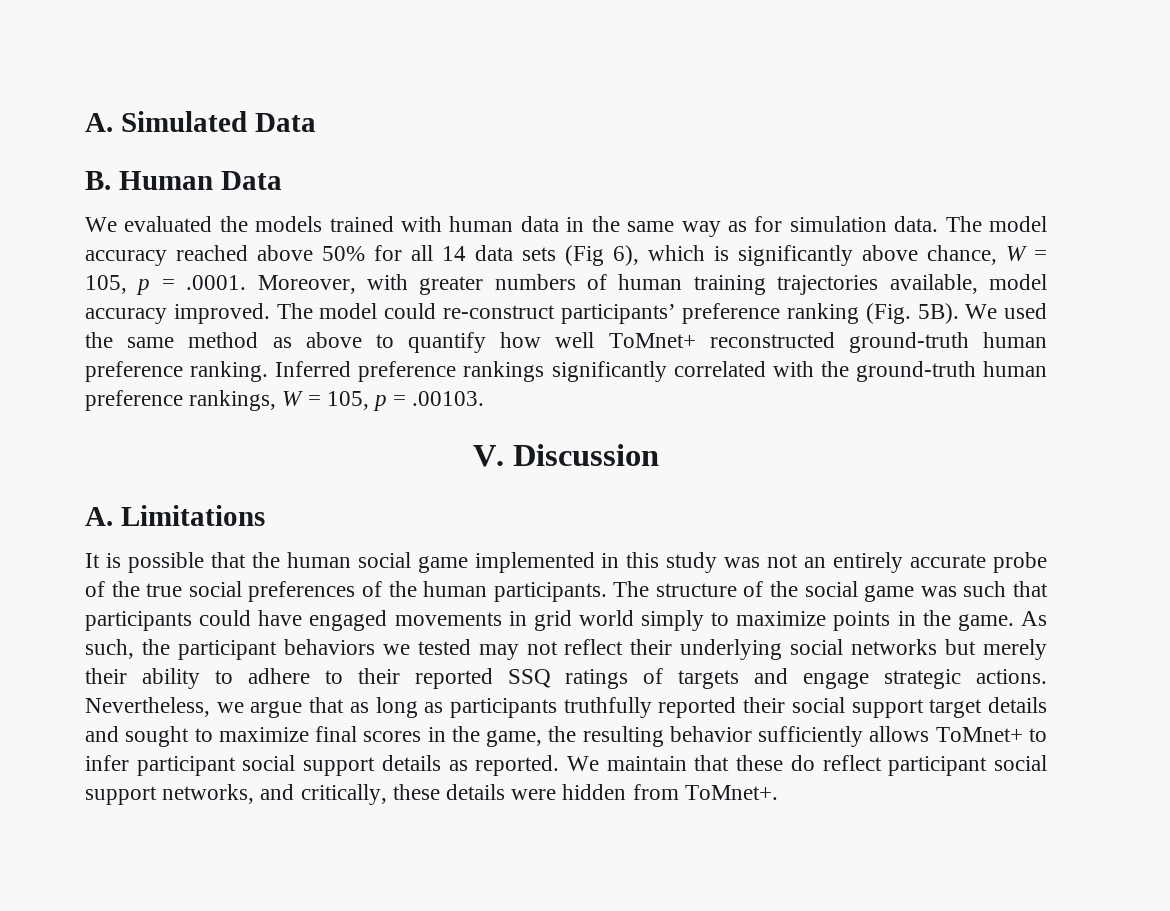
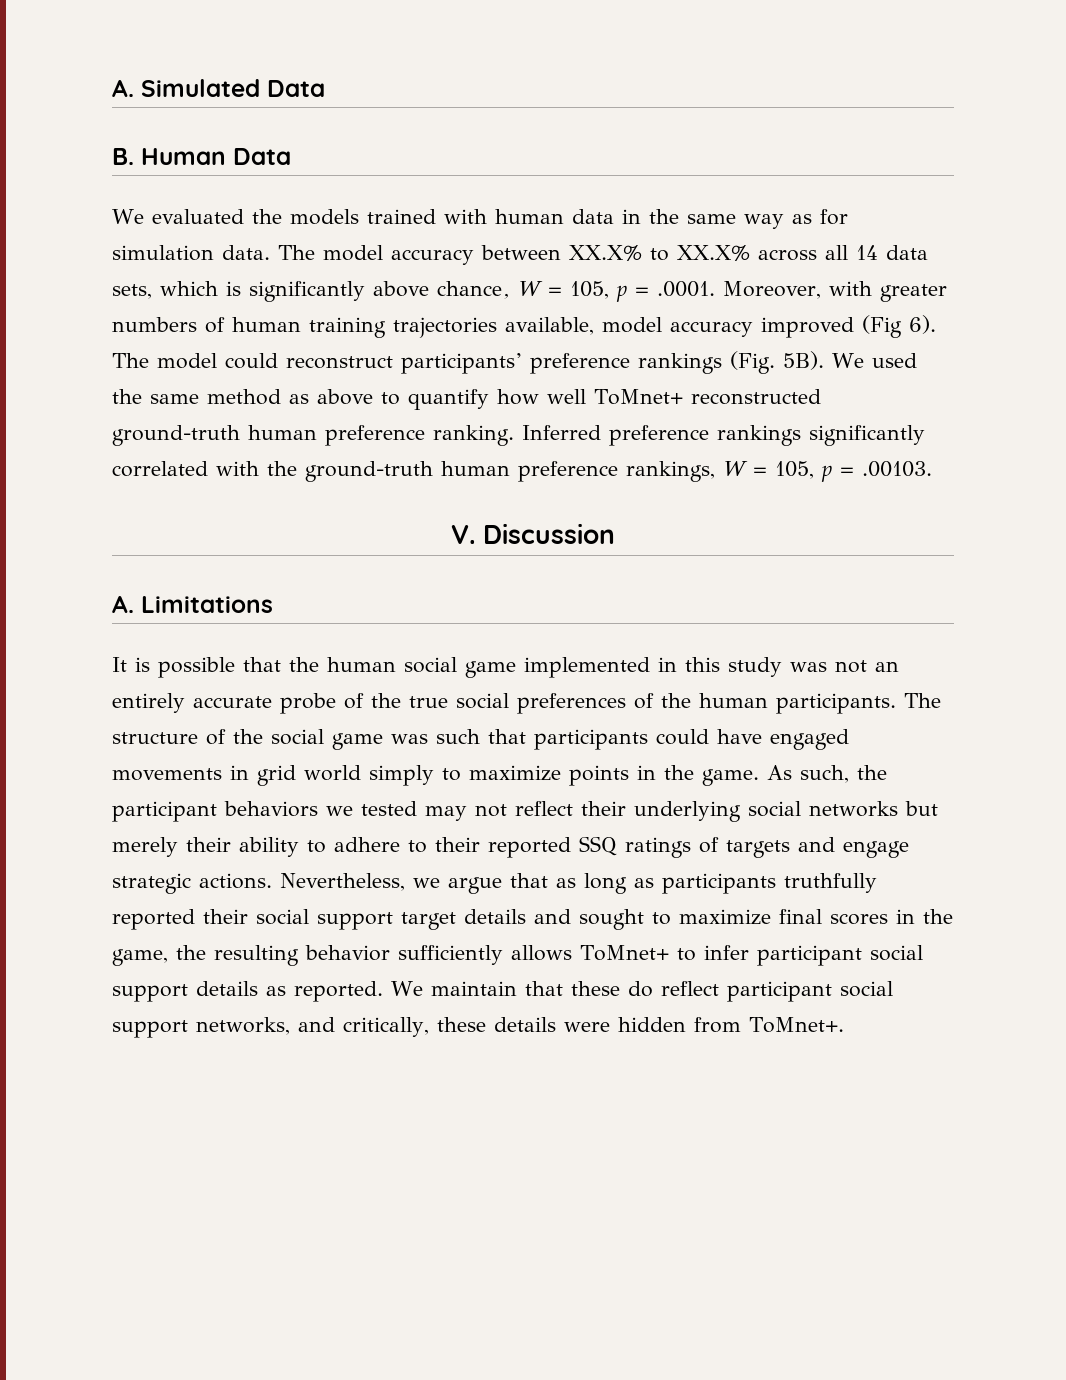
[176,245,639,266] reached above 50% for all 14 data sets (Fig 6), -> [481,245,928,261] [112,284,152,299] between XX.X% to XX.X% across all 14 data sets,
[173,303,270,324] improved. -> [761,315,936,338] improved (Fig 6).
[442,305,555,319] re-construct -> [286,356,393,369] reconstruct
[787,303,859,324] ranking -> [638,353,722,374] rankings

